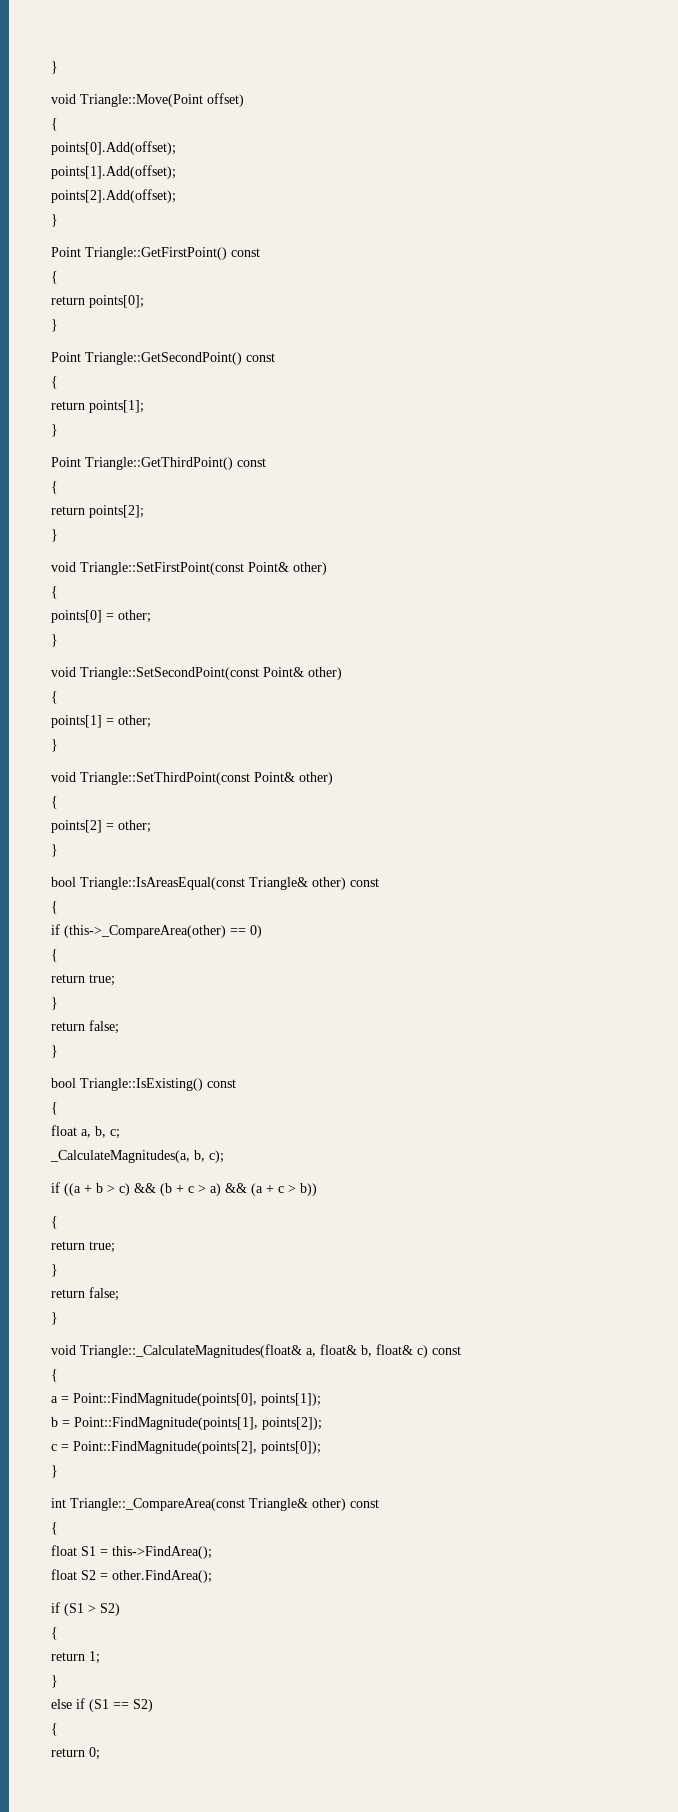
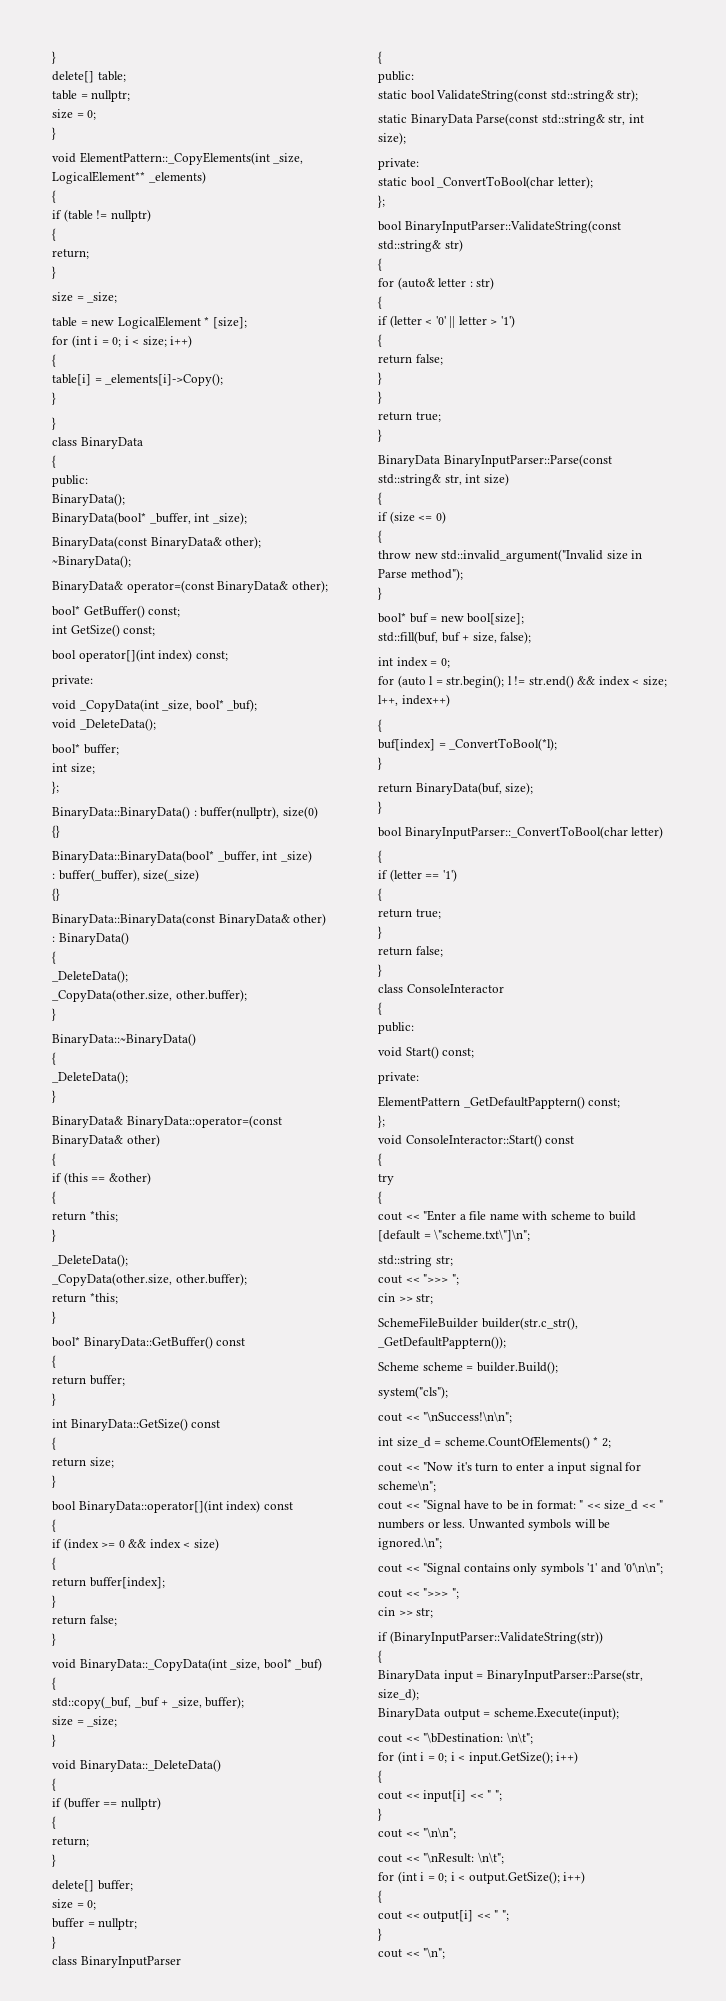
[51,61,58,74] [51,93,244,107] [51,118,58,131] [51,141,176,155] [51,165,176,179] [51,189,176,203] [51,214,58,227] [51,247,260,260] [51,271,58,284] [51,295,144,308] [51,319,58,332] [51,352,275,365] [51,376,58,389] [51,400,144,413] [51,424,58,437] [51,457,266,470] [51,481,58,494] [51,505,144,518] [51,529,58,542] [51,562,327,575] [51,586,58,599] [51,610,151,623] [51,634,58,647] [51,667,342,680] [51,691,58,704] [51,715,151,728] [51,739,58,752] [51,772,333,785] [51,796,58,809] [51,820,151,833] [51,844,58,857] [51,877,346,890] } // void Triangle::Move(Point offset) // { // points[0].Add(offset); // points[1].Add(offset); // points[2].Add(offset); // } // Point Triangle::GetFirstPoint() const // { // return points[0]; // } // Point Triangle::GetSecondPoint() const // { // return points[1]; // } // Point Triangle::GetThirdPoint() const // { // return points[2]; // } // void Triangle::SetFirstPoint(const Point& other) // { // points[0] = other; // } // void Triangle::SetSecondPoint(const Point& other) // { // points[1] = other; // } // void Triangle::SetThirdPoint(const Point& other) // { // points[2] = other; // } // bool Triangle::IsAreasEqual(const Triangle& other) -> [52,51,56,64] [52,71,126,83] [52,90,131,102] [52,109,97,120] [52,127,56,140] [52,152,304,165] [52,171,206,184] [52,190,56,203] [52,209,151,222] [52,228,56,241] [52,249,89,259] [52,266,56,279] [52,292,118,303] [52,316,247,329] [52,335,193,348] [52,354,56,367] [52,373,224,386] [52,392,56,405] [52,417,56,430] [52,437,143,449] [52,455,56,468] [52,475,88,487] [52,493,125,506] [52,512,247,525] [52,536,262,549] [52,555,131,568] [52,580,328,593] [52,605,181,618] [52,624,156,637] [52,649,228,662] [52,675,93,687] [52,699,258,712] [52,718,156,731] [52,743,119,755] [52,763,95,774] [52,781,59,794] [52,806,318,819] [52,825,60,838] [52,850,312,863] [52,869,200,882] [52,888,60,901] [52,913,327,926] [52,932,129,945] [52,951,56,964] [52,970,128,983] [52,989,247,1002] [52,1008,56,1021] [52,1033,196,1046] [52,1052,56,1065] [52,1071,128,1084] [52,1090,56,1103] [52,1115,282,1128] [52,1134,160,1147] [52,1153,56,1166] [52,1172,151,1185] [52,1191,56,1204] [52,1210,118,1222] [52,1229,56,1242] [52,1254,128,1267] [52,1273,247,1286] [52,1292,118,1304] [52,1311,56,1324] [52,1336,246,1349] [52,1355,56,1368] [52,1375,125,1386] [52,1393,56,1406] [52,1418,221,1431] [52,1437,56,1450] [52,1457,114,1468] [52,1475,56,1488] [52,1500,261,1513] } // delete[] table; // table = nullptr; // size = 0; // } // void ElementPattern::_CopyElements(int _size, LogicalElement** _elements) // { // if (table != nullptr) // { // return; // } // size = _size; // table = new LogicalElement * [size]; // for (int i = 0; i < size; i++) // { // table[i] = _elements[i]->Copy(); // } // } // class BinaryData // { // public: // BinaryData(); // BinaryData(bool* _buffer, int _size); // BinaryData(const BinaryData& other); // ~BinaryData(); // BinaryData& operator=(const BinaryData& other); // bool* GetBuffer() const; // int GetSize() const; // bool operator[](int index) const; // private: // void _CopyData(int _size, bool* _buf); // void _DeleteData(); // bool* buffer; // int size; // }; // BinaryData::BinaryData() : buffer(nullptr), size(0) // {} // BinaryData::BinaryData(bool* _buffer, int _size) // : buffer(_buffer), size(_size) // {} // BinaryData::BinaryData(const BinaryData& other) // : BinaryData() // { // _DeleteData(); // _CopyData(other.size, other.buffer); // } // BinaryData::~BinaryData() // { // _DeleteData(); // } // BinaryData& BinaryData::operator=(const BinaryData& other) // { // if (this == &other) // { // return *this; // } // _DeleteData(); // _CopyData(other.size, other.buffer); // return *this; // } // bool* BinaryData::GetBuffer() const // { // return buffer; // } // int BinaryData::GetSize() const // { // return size; // } // bool BinaryData::operator[](int index)
[64,925,262,938] [51,949,58,962] [51,974,115,986] [51,997,58,1010] [51,1020,119,1034] [51,1045,58,1058] [51,1078,236,1091] [51,1102,58,1115] [51,1125,120,1139] [50,1150,224,1163] [51,1182,317,1196] [51,1216,58,1229] [51,1241,115,1253] [51,1264,58,1277] [51,1287,119,1301] [51,1312,58,1325] [51,1344,461,1358] [51,1369,58,1382] [51,1393,321,1406] [51,1417,322,1430] [51,1441,321,1454] [51,1465,58,1478] [51,1498,379,1511] [51,1522,58,1535] [51,1545,212,1559] [51,1569,212,1583] [51,1602,120,1616] [51,1627,58,1640] [51,1651,100,1664] [51,1675,58,1688] [51,1698,153,1712] [51,1723,58,1736] [51,1747,100,1760] (this->_CompareArea(other) == 0) // { // return true; // } // return false; // } // bool Triangle::IsExisting() const // { // float a, b, c; // _CalculateMagnitudes(a, b, c); // if ((a + b > c) && (b + c > a) && (a + c > b)) // { // return true; // } // return false; // } // void Triangle::_CalculateMagnitudes(float& a, float& b, float& c) const // { // a = Point::FindMagnitude(points[0], points[1]); // b = Point::FindMagnitude(points[1], points[2]); // c = Point::FindMagnitude(points[2], points[0]); // } // int Triangle::_CompareArea(const Triangle& other) const // { // float S1 = this->FindArea(); // float S2 = other.FindArea(); // if (S1 > S2) // { // return 1; // } // else if (S1 == S2) // { // return 0; -> [63,1538,219,1551] [52,1557,56,1570] [52,1577,165,1589] [52,1595,56,1608] [52,1615,117,1626] [52,1633,56,1646] [52,1658,323,1671] [52,1677,56,1690] [52,1696,245,1709] [52,1716,118,1727] [52,1734,56,1747] [52,1759,221,1772] [52,1778,56,1791] [52,1797,161,1810] [52,1816,56,1829] [52,1837,89,1847] [52,1854,56,1867] [52,1880,133,1892] [52,1899,97,1910] [52,1918,138,1930] [52,1936,56,1949] [52,1956,181,1968] [378,51,382,64] [378,71,414,83] [378,89,639,102] [378,113,644,126] [378,132,406,145] [378,158,419,170] [378,176,593,189] [378,195,385,208] [378,220,621,233] [378,239,463,252] [378,258,382,271] [378,277,495,290] [378,296,382,309] [378,315,515,328] [378,334,382,347] [378,354,443,365] [378,372,382,385] [378,391,382,404] [378,412,441,422] [378,429,382,442] [378,454,612,467] [378,473,509,486] [378,492,382,505] [378,511,446,524] [378,530,382,543] [378,549,643,562] [378,568,463,581] [378,587,382,600] [378,612,525,625] [378,631,532,644] [378,657,450,668] [378,675,667,688] [378,694,450,707] [378,719,382,732] [378,738,558,751] [378,757,382,770] [378,782,534,795] [378,801,382,814] [378,826,664,839] [378,850,382,863] [378,869,457,882] [378,888,382,901] [378,909,441,919] [378,926,382,939] [378,946,443,957] [378,964,382,977] [378,984,504,993] [378,1002,382,1015] [378,1022,414,1034] [378,1046,475,1059] [378,1072,419,1084] [378,1096,621,1109] [378,1115,385,1128] [378,1134,575,1147] [378,1153,382,1166] [378,1174,394,1185] [378,1191,382,1204] [378,1210,636,1221] [378,1229,531,1242] [378,1255,453,1267] [378,1274,459,1285] [378,1293,434,1304] [378,1317,578,1330] [378,1336,506,1349] [378,1361,558,1374] [378,1386,448,1399] [378,1411,513,1423] [378,1436,611,1449] [378,1462,642,1474] [378,1480,436,1492] [378,1500,664,1512] [378,1519,611,1531] [378,1537,442,1550] [378,1562,664,1575] [378,1588,459,1599] [378,1607,434,1618] [378,1631,603,1644] [378,1650,382,1663] [378,1669,643,1682] [378,1688,419,1701] [378,1707,619,1720] [378,1732,533,1744] [378,1751,579,1764] [378,1770,382,1783] [378,1790,502,1802] [378,1808,382,1821] [378,1827,457,1839] [378,1852,504,1864] [378,1871,586,1884] [378,1890,382,1903] [378,1910,509,1922] [378,1928,382,1941] [378,1947,446,1959] (index >= 0 && index < size) // { // return buffer[index]; // } // return false; // } // void BinaryData::_CopyData(int _size, bool* _buf) // { // std::copy(_buf, _buf + _size, buffer); // size = _size; // } // void BinaryData::_DeleteData() // { // if (buffer == nullptr) // { // return; // } // delete[] buffer; // size = 0; // buffer = nullptr; // } // class BinaryInputParser // { // public: // static bool ValidateString(const std::string& str); // static BinaryData Parse(const std::string& str, int size); // private: // static bool _ConvertToBool(char letter); // }; // bool BinaryInputParser::ValidateString(const std::string& str) // { // for (auto& letter : str) // { // if (letter < '0' || letter > '1') // { // return false; // } // } // return true; // } // BinaryData BinaryInputParser::Parse(const std::string& str, int size) // { // if (size <= 0) // { // throw new std::invalid_argument("Invalid size in Parse method"); // } // bool* buf = new bool[size]; // std::fill(buf, buf + size, false); // int index = 0; // for (auto l = str.begin(); l != str.end() && index < size; l++, index++) // { // buf[index] = _ConvertToBool(*l); // } // return BinaryData(buf, size); // } // bool BinaryInputParser::_ConvertToBool(char letter) // { // if (letter == '1') // { // return true; // } // return false; // } // class ConsoleInteractor // { // public: // void Start() const; // private: // ElementPattern _GetDefaultPapptern() const; // }; // void ConsoleInteractor::Start() const // { // try // { // cout << "Enter a file name with scheme to build [default = \"scheme.txt\"]\n"; // std::string str; // cout << ">>> "; // cin >> str; // SchemeFileBuilder builder(str.c_str(), _GetDefaultPapptern()); // Scheme scheme = builder.Build(); // system("cls"); // cout << "\nSuccess!\n\n"; // int size_d = scheme.CountOfElements() * 2; // cout << "Now it's turn to enter a input signal for scheme\n"; // cout << "Signal have to be in format: " << size_d << " numbers or less. Unwanted symbols will be ignored.\n"; // cout << "Signal contains only symbols '1' and '0'\n\n"; // cout << ">>> "; // cin >> str; // if (BinaryInputParser::ValidateString(str)) // { // BinaryData input = BinaryInputParser::Parse(str, size_d); // BinaryData output = scheme.Execute(input); // cout << "\bDestination: \n\t"; // for (int i = 0; i < input.GetSize(); i++) // { // cout << input[i] << " "; // } // cout << "\n\n"; // cout << "\nResult: \n\t"; // for (int i = 0; i < output.GetSize(); i++) // { // cout << output[i] << " "; // } // cout << "\n";

